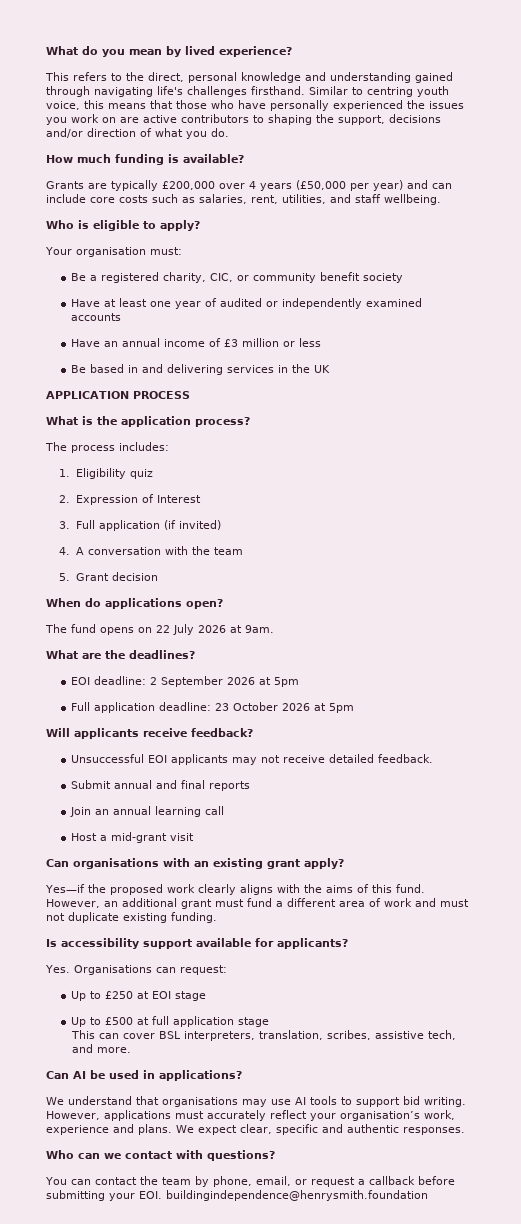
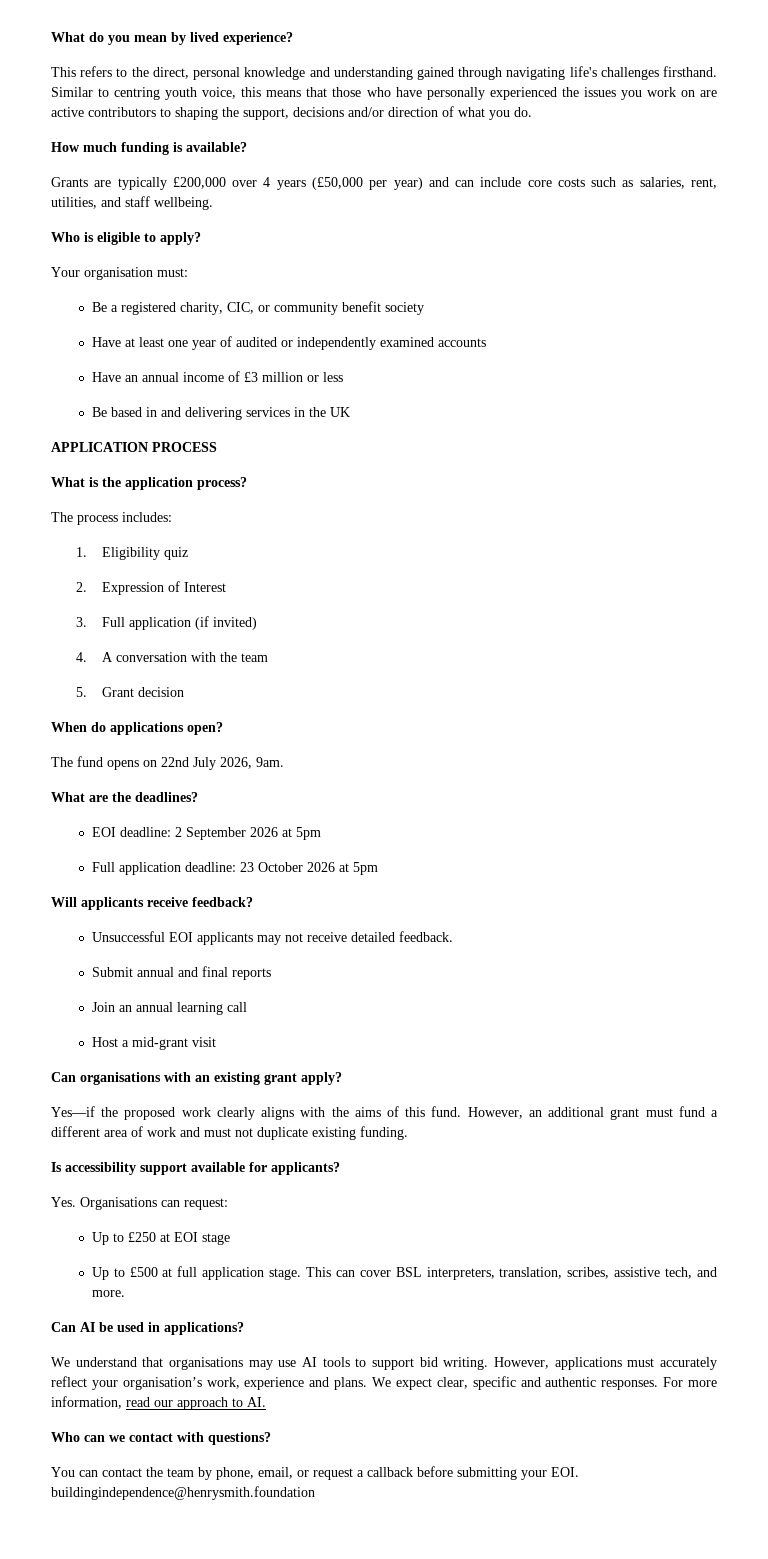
[156,624,242,635] 22 July 2026 at -> [161,757,252,770] 22nd July 2026,
[238,1017,270,1027] stage // -> [269,1268,302,1280] stage.
(465, 1131) none -> [663,1377,718,1387] [51,1396,266,1410] For more information, read our approach to AI.

